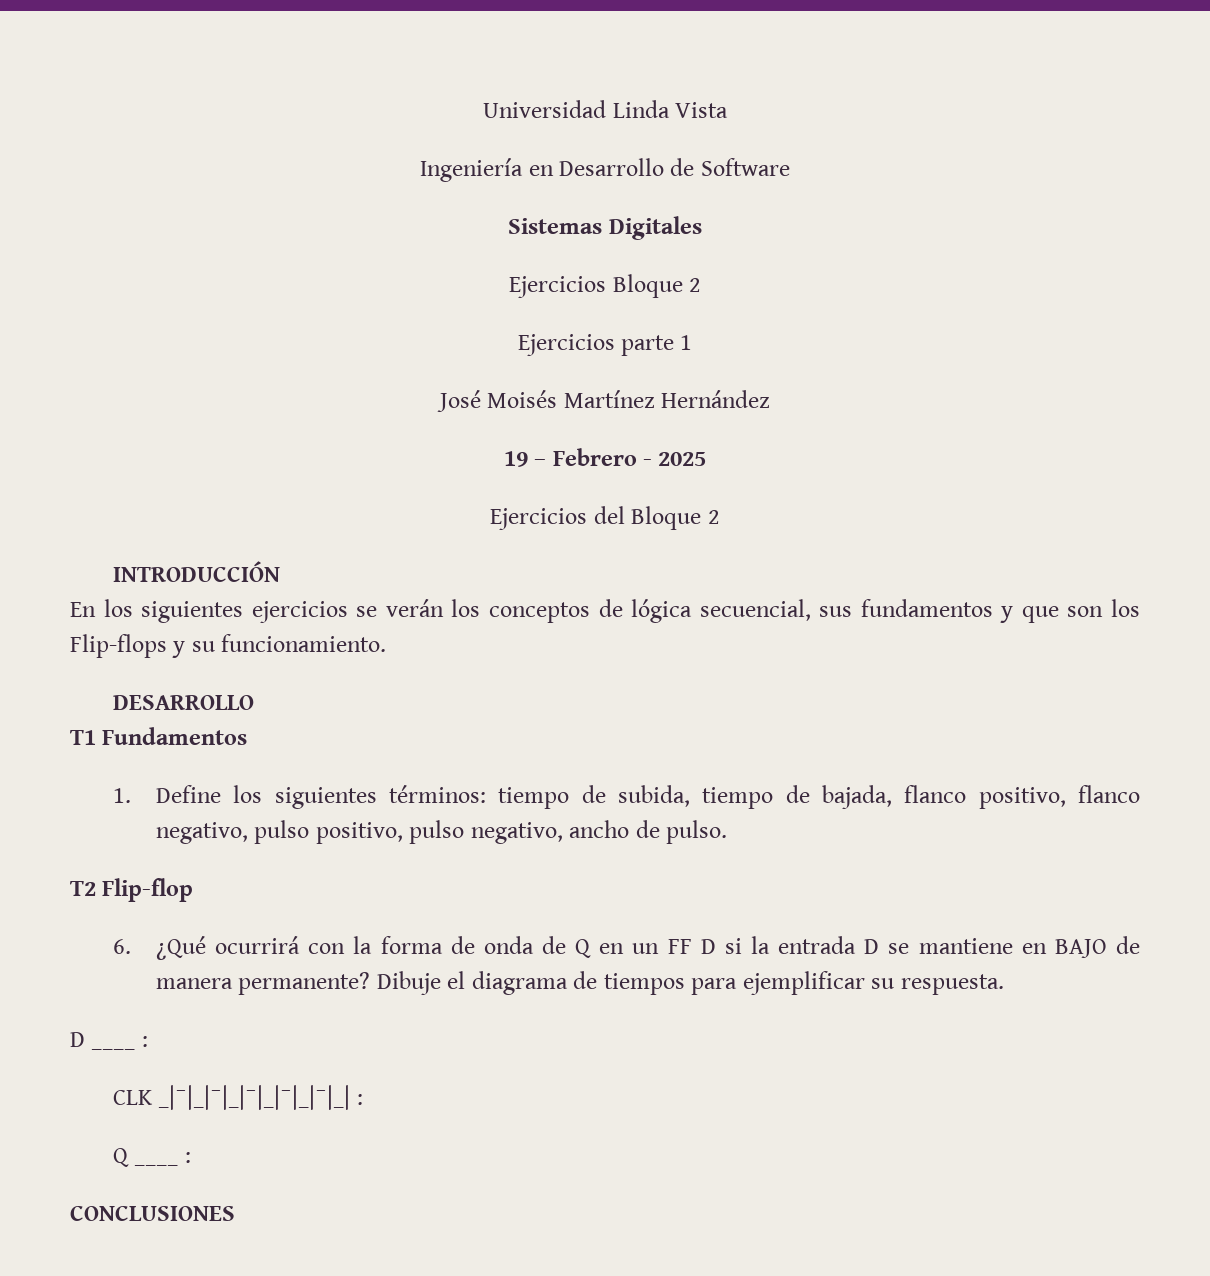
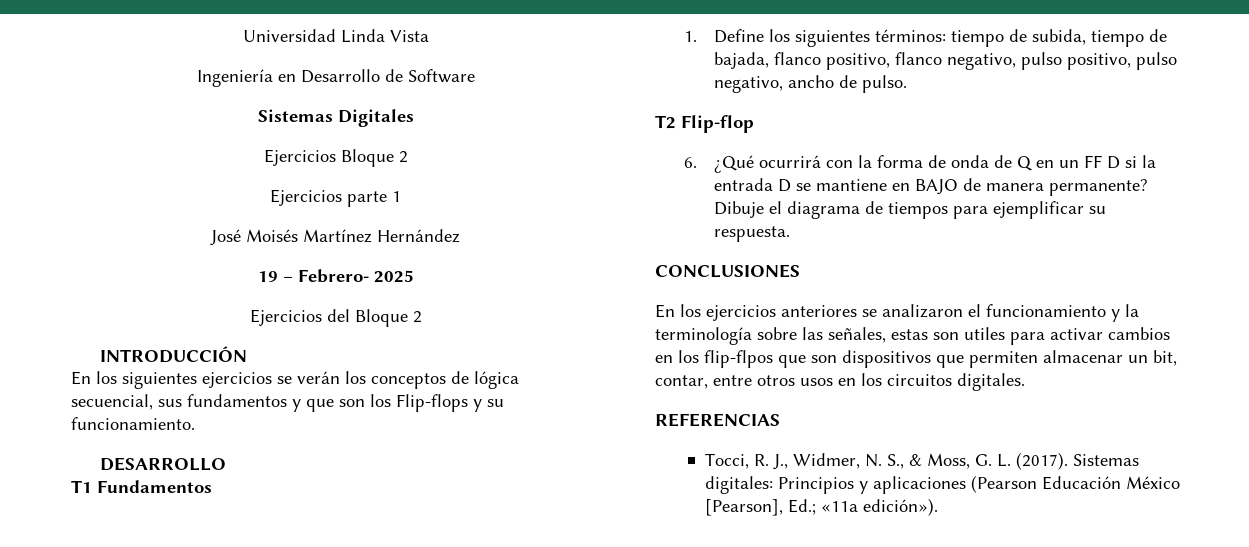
[552,448,652,466] Febrero - -> [297,269,369,283] Febrero-
[70,1032,85,1047] [91,1047,136,1050] [141,1036,148,1047] [112,1085,363,1110] [112,1148,179,1167] [184,1152,191,1163] [70,1206,235,1221] D ____ : // CLK _|¯|_|¯|_|¯|_|¯|_|¯|_| : // Q ____ : // CONCLUSIONES -> [655,264,800,278] [655,304,1139,322] [655,327,1170,345] [655,350,1177,368] [655,373,1025,391] [655,413,780,427] [704,452,1139,470] [704,475,1180,494] [704,498,938,516] CONCLUSIONES // En los ejercicios anteriores se analizaron el funcionamiento y la terminología sobre las señales, estas son utiles para activar cambios en los flip-flpos que son dispositivos que permiten almacenar un bit, contar, entre otros usos en los circuitos digitales. // REFERENCIAS // Tocci, R. J., Widmer, N. S., & Moss, G. L. (2017). Sistemas digitales: Principios y aplicaciones (Pearson Educación México [Pearson], Ed.; «11a edición»).

